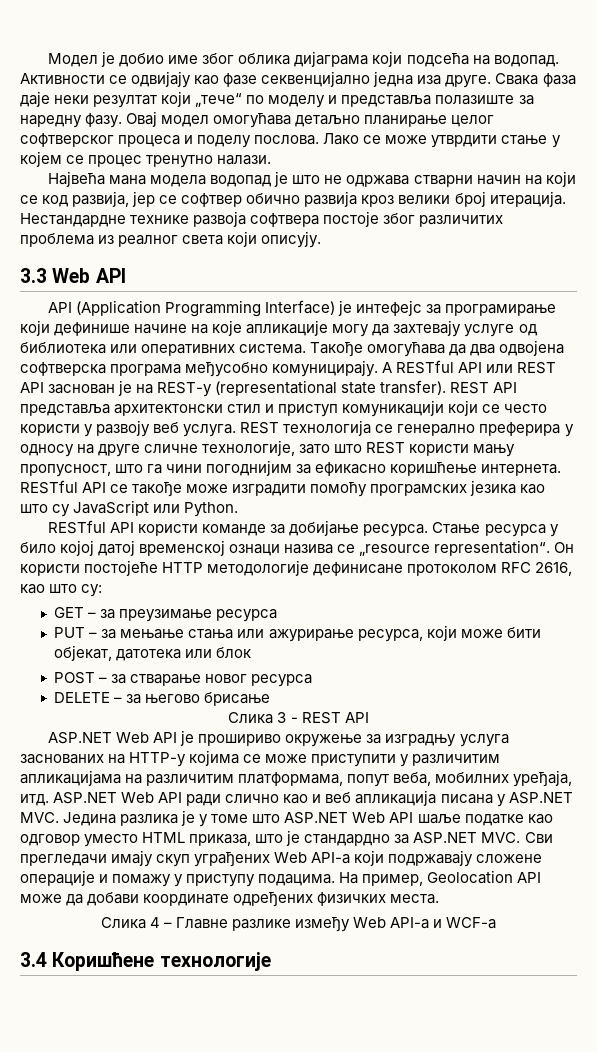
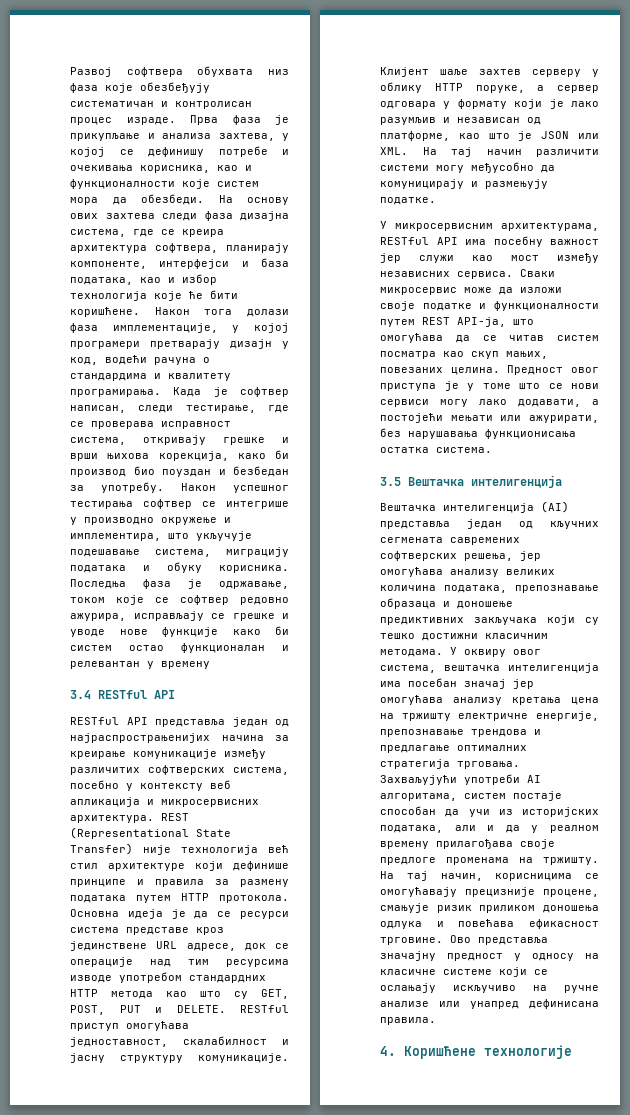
[48,51,559,67] [20,71,576,88] [20,91,534,108] [20,111,495,128] [20,133,561,148] [20,151,272,168] [48,171,576,187] [20,191,566,207] [20,211,504,227] [20,231,322,248] [20,268,126,283] [48,300,557,317] [20,320,537,337] [20,340,565,357] [20,360,557,377] [20,380,518,397] [20,400,548,417] [20,420,574,437] [20,440,516,457] [20,460,562,477] [20,480,546,497] [20,500,239,517] [48,520,559,537] [20,540,575,556] [20,560,573,576] [20,584,103,597] [54,607,278,622] [54,625,541,642] [54,645,252,661] [54,672,313,687] [54,692,271,706] [228,712,369,724] [48,730,509,747] [20,750,501,767] [20,770,573,787] [20,790,573,807] [20,810,553,827] [20,830,553,847] [20,850,543,867] [20,870,542,887] [20,892,440,907] [100,917,497,932] [20,952,47,967] Модел је добио име због облика дијаграма који подсећа на водопад. Активности се одвијају као фазе секвенцијално једна иза друге. Свака фаза даје неки резултат који „тече“ по моделу и представља полазиште за наредну фазу. Овај модел омогућава детаљно планирање целог софтверског процеса и поделу послова. Лако се може утврдити стање у којем се процес тренутно налази. // Највећа мана модела водопад је што не одржава стварни начин на који се код развија, јер се софтвер обично развија кроз велики број итерација. Нестандардне технике развоја софтвера постоје због различитих проблема из реалног света који описују. // 3.3 Web API // АPI (Application Programming Interface) је интефејс за програмирање који дефинише начине на које апликације могу да захтевају услуге од библиотека или оперативних система. Такође омогућава да два одвојена софтверска програма међусобно комуницирају. A RESTful API или REST API заснован је на REST-у (representational state transfer). REST API представља архитектонски стил и приступ комуникацији који се често користи у развоју веб услуга. REST технологија се генерално преферира у односу на друге сличне технологије, зато што REST користи мању пропусност, што га чини погоднијим за ефикасно коришћење интернета. RESTful API се такође може изградити помоћу програмских језика као што су JavaScript или Python. // RESTful API користи команде за добијање ресурса. Стање ресурса у било којој датој временској ознаци назива се „resource representation“. Он користи постојеће HTTP методологије дефинисане протоколом RFC 2616, као што су: // GET – за преузимање ресурса // PUT – за мењање стања или ажурирање ресурса, који може бити објекат, датотека или блок // POST – за стварање новог ресурса // DELETE – за његово брисање // Слика 3 - REST API // ASP.NET Web API је прошириво окружење за изградњу услуга заснованих на HTTP-у којима се може приступити у различитим апликацијама на различитим платформама, попут веба, мобилних уређаја, итд. ASP.NET Web API ради слично као и веб апликација писана у ASP.NET MVC. Једина разлика је у томе што ASP.NET Web API шаље податке као одговор уместо HTML приказа, што је стандардно за ASP.NET MVC. Сви прегледачи имају скуп уграђених Web API-a који подржавају сложене операције и помажу у приступу подацима. На пример, Geolocation API може да добави координате одређених физичких места. // Слика 4 – Главне разлике између Web API-a и WCF-a // 3.4 -> [70,66,289,77] [70,82,210,93] [70,101,252,109] [70,115,289,125] [70,133,289,141] [70,146,289,157] [70,165,252,173] [70,179,259,189] [70,194,289,205] [70,211,289,221] [70,229,224,237] [70,243,289,253] [70,258,289,269] [70,274,217,285] [70,290,238,301] [70,307,289,317] [70,323,289,333] [70,339,289,349] [70,355,210,365] [70,373,231,381] [70,387,289,397] [70,405,289,413] [70,421,231,429] [70,435,289,445] [70,450,289,461] [70,466,289,477] [70,482,289,493] [70,499,289,509] [70,517,231,525] [70,531,252,541] [70,547,289,557] [70,562,289,573] [70,579,289,589] [70,595,289,605] [70,611,289,621] [70,626,289,637] [70,643,289,653] [70,661,210,669] [70,690,175,699] [70,717,289,727] [70,733,289,743] [70,749,266,759] [70,765,289,775] [70,780,231,791] [70,797,259,807] [70,813,189,823] [70,827,231,839] [70,843,289,855] [70,861,289,871] [70,879,289,887] [70,893,289,903] [70,909,289,919] [70,927,224,935] [70,941,289,951] [70,957,289,967] [70,972,266,983] [70,989,289,999] [70,1005,289,1015] [70,1021,189,1031] [70,1036,289,1047] [70,1053,289,1063] [380,67,599,77] [380,82,599,93] [380,99,599,109] [380,117,541,125] [380,131,599,141] [380,147,599,157] [380,162,555,173] [380,179,548,189] [380,197,436,205] [380,221,599,231] [380,236,599,247] [380,253,599,263] [380,269,555,279] [380,287,562,295] [380,301,599,311] [380,317,534,327] [380,333,599,343] [380,351,548,359] [380,365,599,375] [380,381,599,391] [380,399,599,407] [380,413,599,423] [380,428,576,439] [380,447,492,453] [380,475,562,488] [380,501,569,513] [380,519,599,529] [380,537,520,545] [380,551,541,561] [380,567,555,577] [380,585,599,593] [380,598,513,609] [380,615,599,625] [380,633,548,641] [380,647,541,657] [380,663,599,673] [380,678,534,689] [380,695,599,705] [380,711,599,721] [380,729,541,737] [380,745,527,753] [380,759,520,769] [380,774,541,785] [380,791,562,801] [380,806,599,817] [380,825,599,833] [380,839,555,849] [380,857,599,865] [380,871,599,881] [380,887,599,897] [380,903,599,913] [380,919,599,929] [380,935,548,945] [380,951,599,961] [380,967,548,977] [380,983,599,993] [380,999,599,1009] [380,1017,436,1025] [380,1046,396,1056] Развој софтвера обухвата низ фаза које обезбеђују систематичан и контролисан процес израде. Прва фаза је прикупљање и анализа захтева, у којој се дефинишу потребе и очекивања корисника, као и функционалности које систем мора да обезбеди. На основу ових захтева следи фаза дизајна система, где се креира архитектура софтвера, планирају компоненте, интерфејси и база података, као и избор технологија које ће бити коришћене. Након тога долази фаза имплементације, у којој програмери претварају дизајн у код, водећи рачуна о стандардима и квалитету програмирања. Када је софтвер написан, следи тестирање, где се проверава исправност система, откривају грешке и врши њихова корекција, како би производ био поуздан и безбедан за употребу. Након успешног тестирања софтвер се интегрише у производно окружење и имплементира, што укључује подешавање система, миграцију података и обуку корисника. Последња фаза је одржавање, током које се софтвер редовно ажурира, исправљају се грешке и уводе нове функције како би систем остао функционалан и релевантан у времену // 3.4 RESTful API // RESTful API представља један од најраспрострањенијих начина за креирање комуникације између различитих софтверских система, посебно у контексту веб апликација и микросервисних архитектура. REST (Representational State Transfer) није технологија већ стил архитектуре који дефинише принципе и правила за размену података путем HTTP протокола. Основна идеја је да се ресурси система представе кроз јединствене URL адресе, док се операције над тим ресурсима изводе употребом стандардних HTTP метода као што су GET, POST, PUT и DELETE. RESTful приступ омогућава једноставност, скалабилност и јасну структуру комуникације. Клијент шаље захтев серверу у облику HTTP поруке, а сервер одговара у формату који је лако разумљив и независан од платформе, као што је JSON или XML. На тај начин различити системи могу међусобно да комуницирају и размењују податке. // У микросервисним архитектурама, RESTful API има посебну важност јер служи као мост између независних сервиса. Сваки микросервис може да изложи своје податке и функционалности путем REST API-ja, што омогућава да се читав систем посматра као скуп мањих, повезаних целина. Предност овог приступа је у томе што се нови сервиси могу лако додавати, а постојећи мењати или ажурирати, без нарушавања функционисања остатка система. // 3.5 Вештачка интелигенција // Вештачка интелигенција (AI) представља један од кључних сегмената савремених софтверских решења, јер омогућава анализу великих количина података, препознавање образаца и доношење предиктивних закључака који су тешко достижни класичним методама. У оквиру овог система, вештачка интелигенција има посебан значај јер омогућава анализу кретања цена на тржишту електричне енергије, препознавање трендова и предлагање оптималних стратегија трговања. Захваљујући употреби AI алгоритама, систем постаје способан да учи из историјских података, али и да у реалном времену прилагођава своје предлоге променама на тржишту. На тај начин, корисницима се омогућавају прецизније процене, смањује ризик приликом доношења одлука и повећава ефикасност трговине. Ово представља значајну предност у односу на класичне системе који се ослањају искључиво на ручне анализе или унапред дефинисана правила. // 4.

